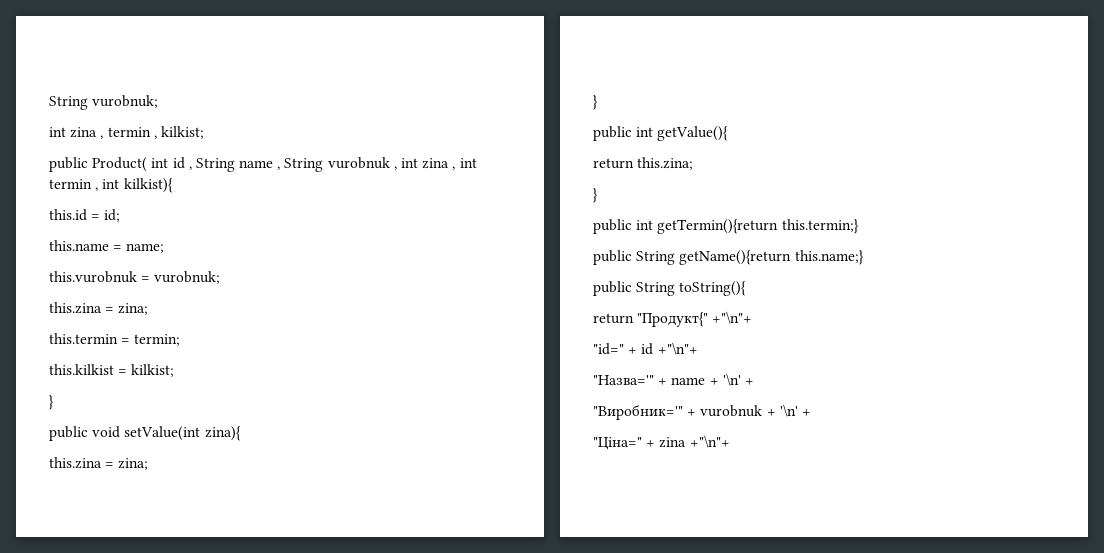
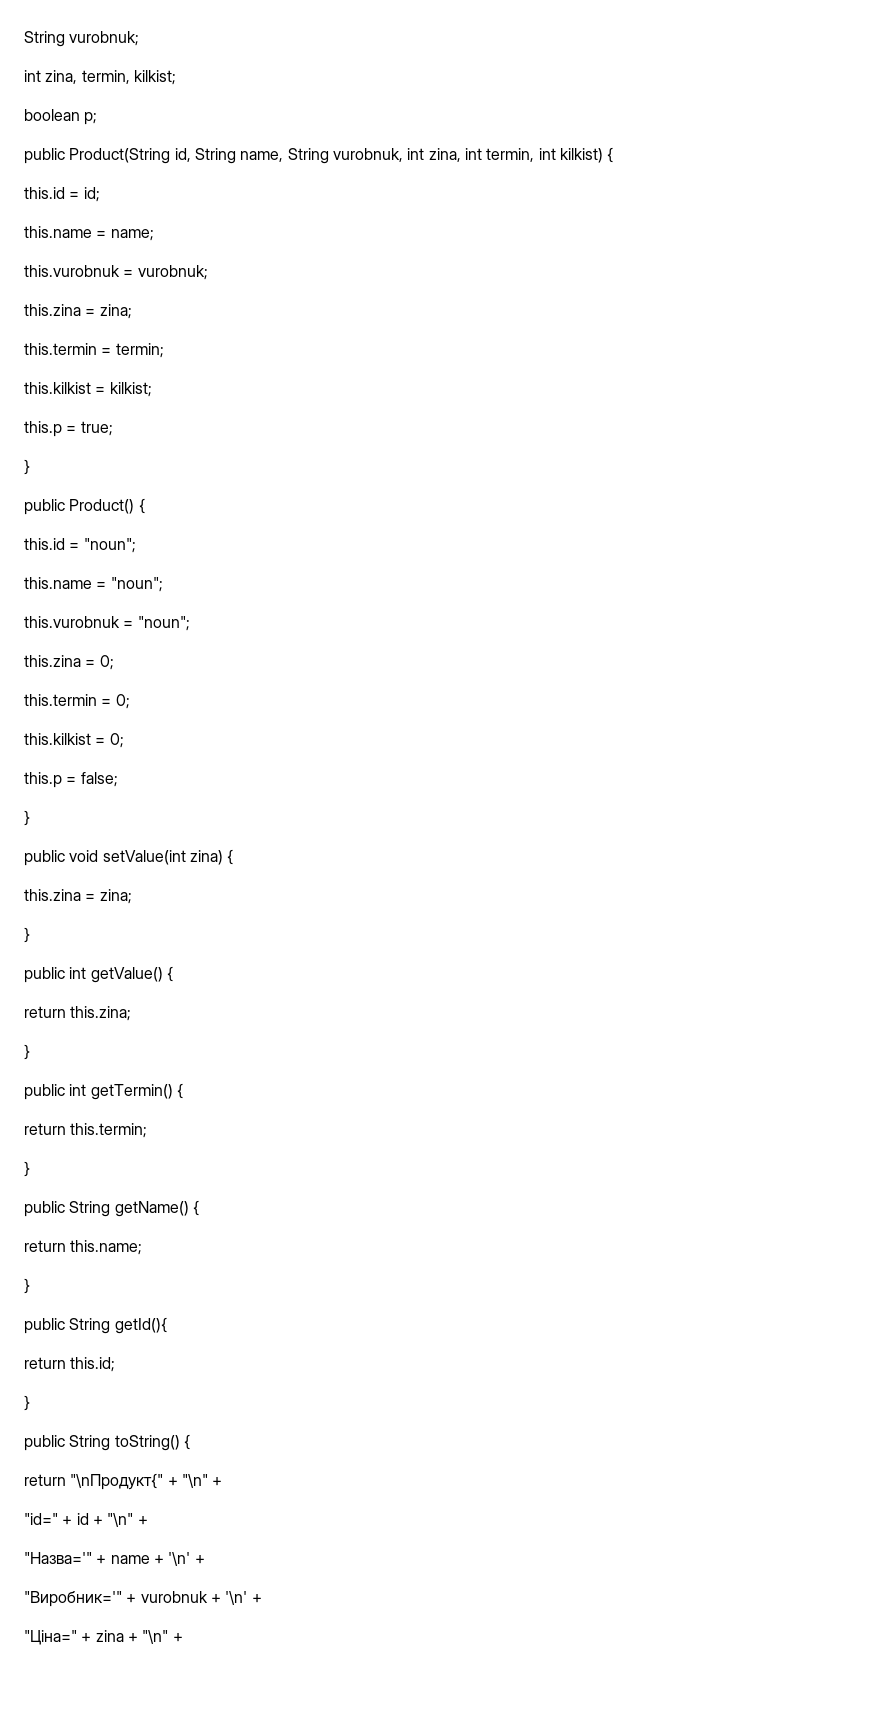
[70,126,204,139] [49,157,477,172] [49,178,173,193] zina , termin , kilkist; // public Product( int id , String name , String vurobnuk , int zina , int termin , int kilkist){ -> [45,70,176,85] [24,109,98,125] [24,147,614,164] zina, termin, kilkist; // boolean p; // public Product(String id, String name, String vurobnuk, int zina, int termin, int kilkist) {
(175, 370) none -> [24,421,113,437] [24,459,30,475] [24,498,145,515] [24,538,136,553] [24,577,163,592] [24,616,190,631] [24,655,114,670] [24,694,130,709] [24,733,124,748] [24,772,118,788] // this.p = true; // } // public Product() { // this.id = "noun"; // this.name = "noun"; // this.vurobnuk = "noun"; // this.zina = 0; // this.termin = 0; // this.kilkist = 0; // this.p = false;
[204,426,241,441] zina){ -> [189,849,234,865] zina) {
[657,126,729,141] getValue(){ -> [90,966,173,983] getValue() {
[657,219,859,234] [593,250,864,265] [593,281,747,296] [593,311,753,327] getTermin(){return this.termin;} // public String getName(){return this.name;} // public String toString(){ // return "Продукт{" +"\n"+ -> [90,1083,183,1100] [24,1123,148,1138] [24,1161,30,1177] [24,1200,199,1217] [24,1240,143,1255] [24,1278,30,1294] [24,1317,167,1334] [24,1357,116,1372] [24,1395,30,1411] [24,1434,190,1451] [24,1473,223,1490] getTermin() { // return this.termin; // } // public String getName() { // return this.name; // } // public String getId(){ // return this.id; // } // public String toString() { // return "\nПродукт{" + "\n" +
[657,342,698,355] +"\n"+ -> [92,1513,148,1527] + "\n" +
[689,435,730,448] +"\n"+ -> [127,1630,183,1644] + "\n" +

